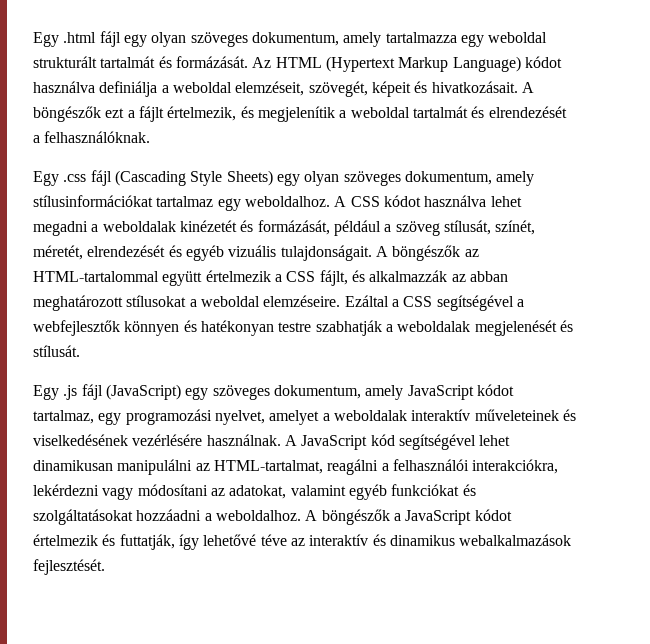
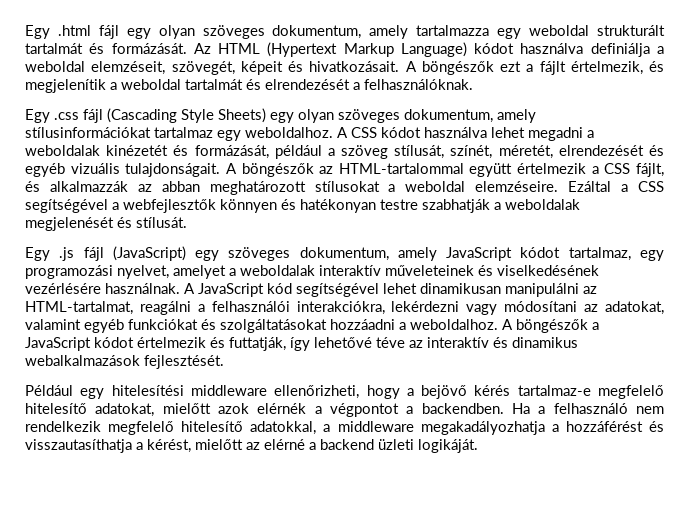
(105, 567) none -> [25,385,664,399] [25,403,664,417] [25,421,664,435] [25,439,478,453] // Például egy hitelesítési middleware ellenőrizheti, hogy a bejövő kérés tartalmaz-e megfelelő hitelesítő adatokat, mielőtt azok elérnék a végpontot a backendben. Ha a felhasználó nem rendelkezik megfelelő hitelesítő adatokkal, a middleware megakadályozhatja a hozzáférést és visszautasíthatja a kérést, mielőtt az elérné a backend üzleti logikáját.

